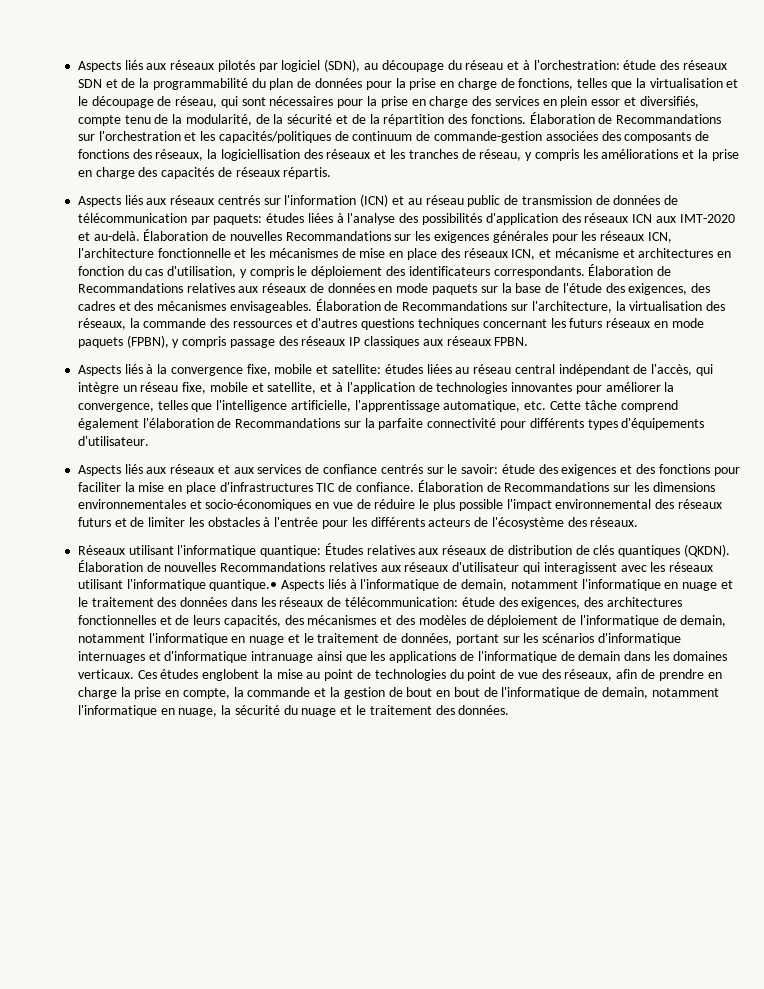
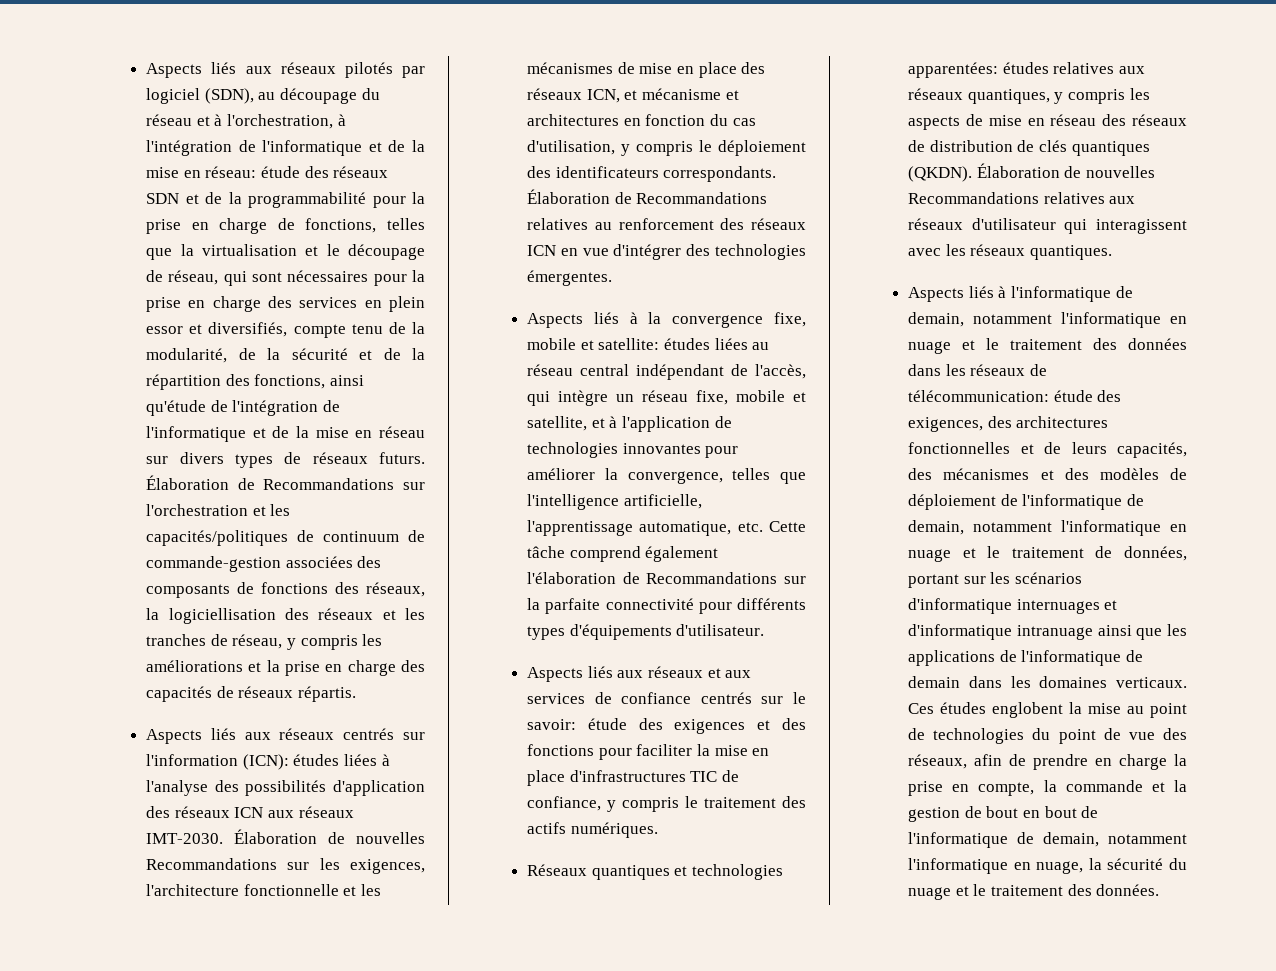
[533,60,620,70] l'orchestration: -> [226,114,346,129] [146,140,426,156] [146,166,257,178] l'orchestration, à l'intégration de l'informatique et de la mise en réseau:
[251,78,363,90] du plan de données -> (367, 200) none
[470,114,526,124] fonctions. -> [254,374,364,389] [146,400,340,416] [146,426,425,442] [146,452,425,468] fonctions, ainsi qu'étude de l'intégration de l'informatique et de la mise en réseau sur divers types de réseaux futurs.
[360,194,679,207] [77,213,263,225] (ICN) et au réseau public de transmission de données de télécommunication par paquets: -> [242,754,289,770] (ICN):
[679,214,735,223] [77,231,140,241] IMT-2020 et au-delà. -> [298,806,354,818] [146,833,224,844] réseaux IMT-2030.
[434,231,672,243] exigences générales pour les réseaux ICN, -> [350,859,425,874] exigences,
[238,283,711,295] [77,299,726,313] [77,318,704,330] [77,335,529,348] aux réseaux de données en mode paquets sur la base de l'étude des exigences, des cadres et des mécanismes envisageables. Élaboration de Recommandations sur l'architecture, la virtualisation des réseaux, la commande des ressources et d'autres questions techniques concernant les futurs réseaux en mode paquets (FPBN), y compris passage des réseaux IP classiques aux réseaux FPBN. -> [594,218,806,230] [527,244,806,260] [527,270,613,286] au renforcement des réseaux ICN en vue d'intégrer des technologies émergentes.
[356,480,715,492] [77,499,722,511] [77,517,639,529] [77,543,439,557] confiance. Élaboration de Recommandations sur les dimensions environnementales et socio-économiques en vue de réduire le plus possible l'impact environnemental des réseaux futurs et de limiter les obstacles à l'entrée pour les différents acteurs de l'écosystème des réseaux. // Réseaux utilisant l'informatique quantique: Études relatives aux -> [527,796,806,812] [527,822,658,838] [527,864,783,880] [908,62,1145,78] [908,88,1150,104] [908,114,1127,130] confiance, y compris le traitement des actifs numériques. // Réseaux quantiques et technologies apparentées: études relatives aux réseaux quantiques, y compris les aspects de mise en réseau des
[77,579,278,591] utilisant l'informatique quantique.• -> [1029,245,1112,260] quantiques. //

